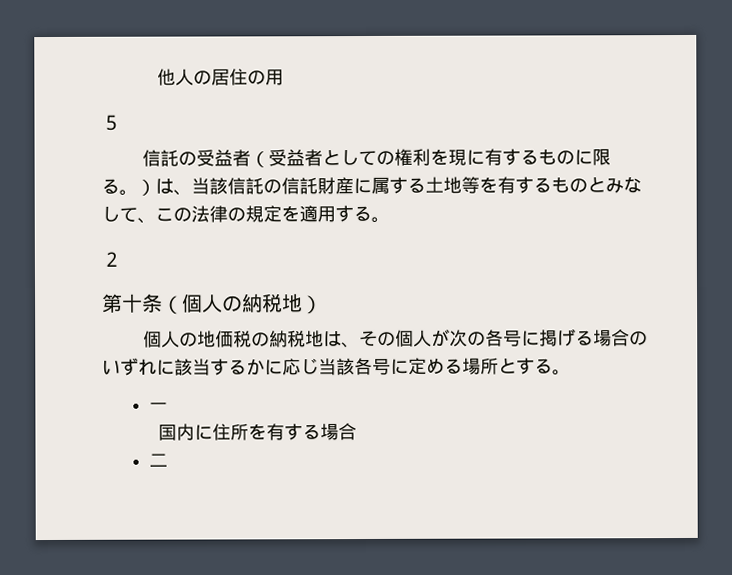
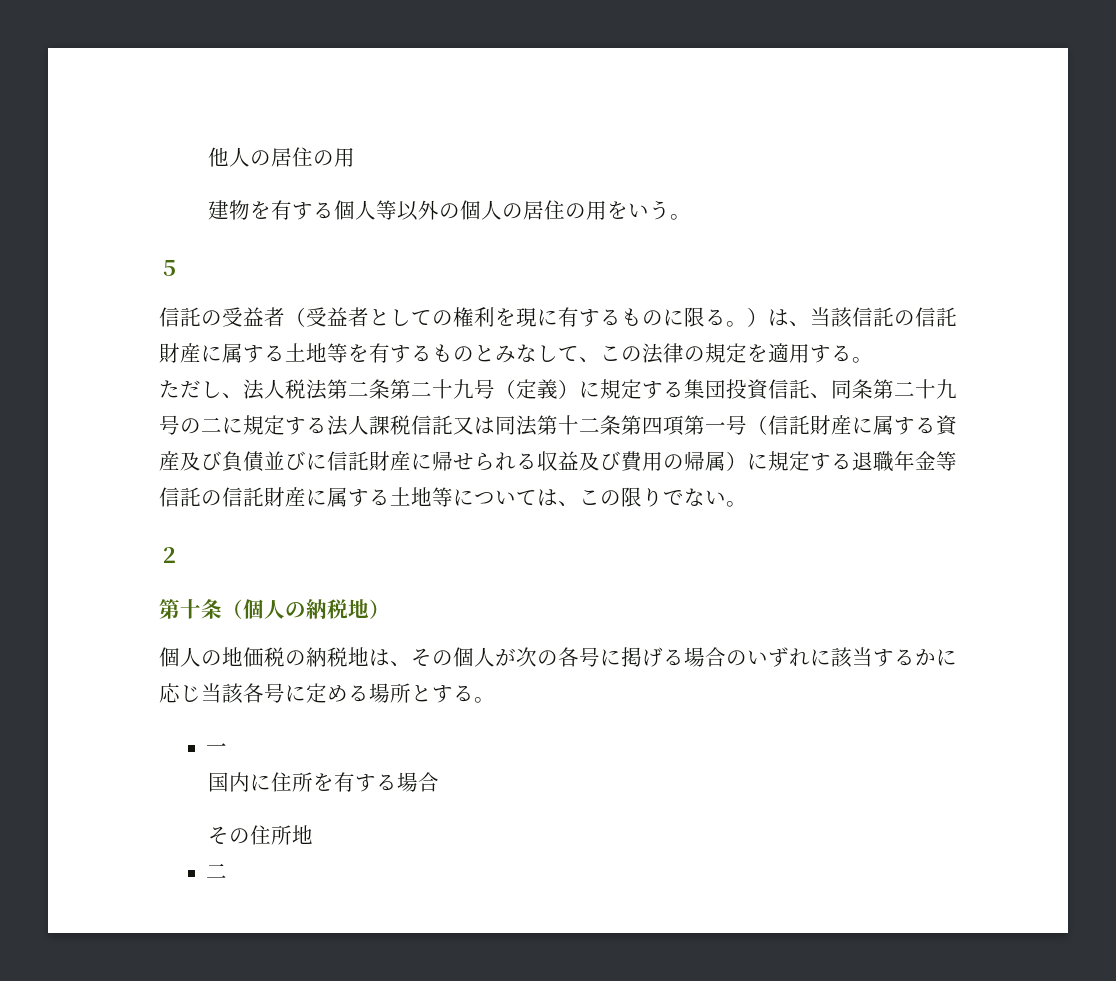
(284, 77) none -> [208,200,692,221] // 建物を有する個人等以外の個人の居住の用をいう。
(390, 219) none -> [159,379,957,400] [159,415,958,436] [159,451,957,472] [159,487,747,507] // ただし、法人税法第二条第二十九号（定義）に規定する集団投資信託、同条第二十九号の二に規定する法人課税信託又は同法第十二条第四項第一号（信託財産に属する資産及び負債並びに信託財産に帰せられる収益及び費用の帰属）に規定する退職年金等信託の信託財産に属する土地等については、この限りでない。
(357, 432) none -> [208,825,314,845] // その住所地

